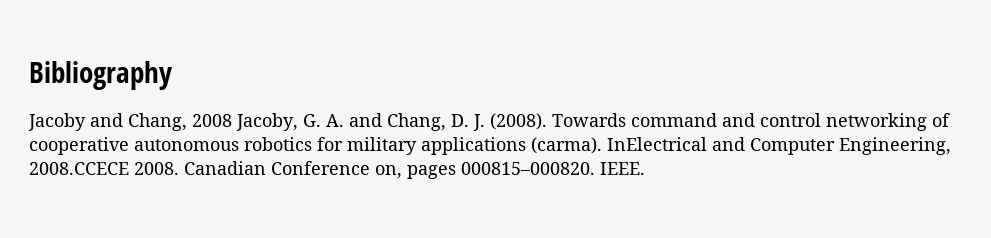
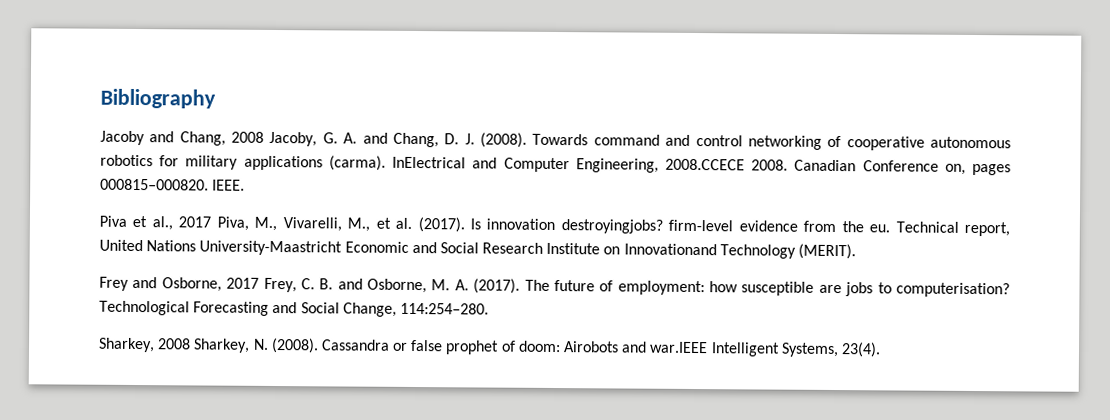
(645, 168) none -> [99,215,1011,237] [99,239,857,260] [99,276,1011,298] [99,300,489,317] [98,337,881,358] // Piva et al., 2017 Piva, M., Vivarelli, M., et al. (2017). Is innovation destroyingjobs? firm-level evidence from the eu. Technical report, United Nations University-Maastricht Economic and Social Research Institute on Innovationand Technology (MERIT). // Frey and Osborne, 2017 Frey, C. B. and Osborne, M. A. (2017). The future of employment: how susceptible are jobs to computerisation? Technological Forecasting and Social Change, 114:254–280. // Sharkey, 2008 Sharkey, N. (2008). Cassandra or false prophet of doom: Airobots and war.IEEE Intelligent Systems, 23(4).

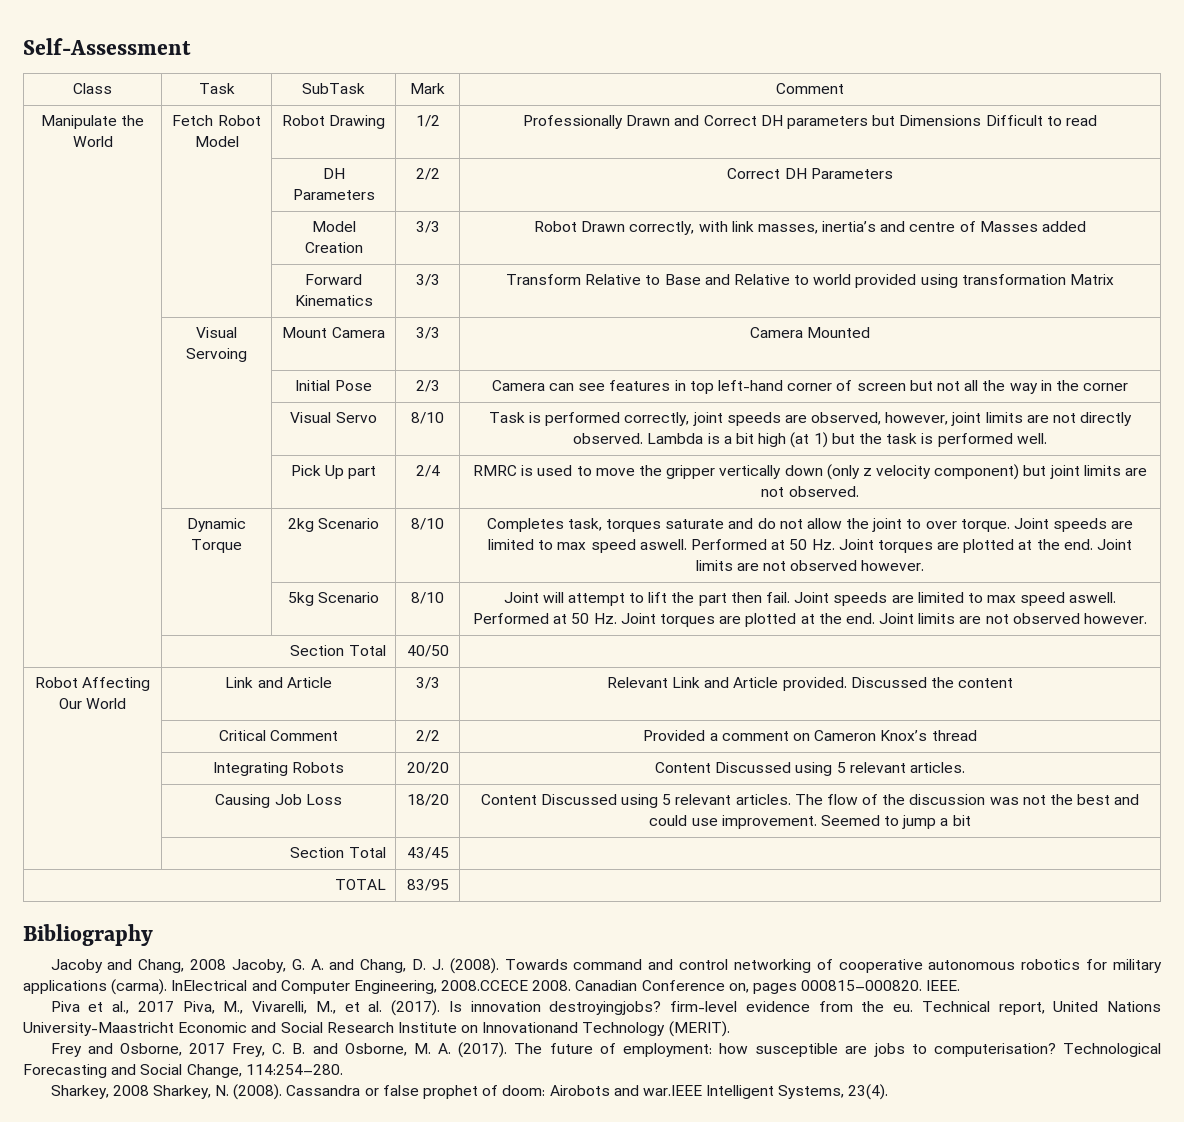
(100, 98) none -> [23,38,191,55] [73,83,112,94] [198,83,235,94] [302,83,365,94] [410,83,445,94] [776,83,844,94] [40,115,145,129] [72,136,113,147] [172,115,261,126] [194,136,239,147] [281,115,386,129] [415,115,440,127] [523,115,1097,129] [322,168,345,179] [292,189,375,200] [415,168,440,180] [727,168,893,179] [311,221,356,232] [304,242,363,253] [415,221,440,233] [533,221,1087,235] [305,274,362,285] [294,295,373,306] [415,274,440,286] [505,274,1115,288] [195,327,237,338] [185,348,247,362] [282,327,385,338] [415,327,440,339] [749,327,871,338] [295,380,372,391] [415,380,440,392] [491,380,1129,394] [290,412,377,423] [411,412,444,424] [488,412,1133,426] [573,432,1047,448] [290,465,377,479] [415,465,440,477] [473,464,1147,480] [761,486,859,497] [186,518,246,532] [190,539,242,553] [287,518,380,532] [411,518,444,530] [486,518,1134,532] [488,539,1132,553] [695,560,925,571] [287,592,380,606] [411,592,444,604] [503,592,1117,606] [473,613,1147,627] [290,645,386,656] [406,645,449,657] [34,677,151,691] [58,698,127,709] [225,677,332,688] [415,677,440,689] [606,677,1014,691] [218,730,339,741] [415,730,440,742] [643,730,977,741] [212,762,345,776] [406,762,449,774] [655,762,965,776] [215,794,342,808] [406,794,449,806] [480,794,1140,808] [649,815,971,829] [290,847,386,858] [406,847,449,859] [334,879,386,890] [406,879,449,891] Self-Assessment // Class | Task | SubTask | Mark | Comment // Manipulate the World | Fetch Robot Model | Robot Drawing | 1/2 | Professionally Drawn and Correct DH parameters but Dimensions Difficult to read // | | DH Parameters | 2/2 | Correct DH Parameters // | | Model Creation | 3/3 | Robot Drawn correctly, with link masses, inertia’s and centre of Masses added // | | Forward Kinematics | 3/3 | Transform Relative to Base and Relative to world provided using transformation Matrix // | Visual Servoing | Mount Camera | 3/3 | Camera Mounted // | | Initial Pose | 2/3 | Camera can see features in top left-hand corner of screen but not all the way in the corner // | | Visual Servo | 8/10 | Task is performed correctly, joint speeds are observed, however, joint limits are not directly observed. Lambda is a bit high (at 1) but the task is performed well. // | | Pick Up part | 2/4 | RMRC is used to move the gripper vertically down (only z velocity component) but joint limits are not observed. // | Dynamic Torque | 2kg Scenario | 8/10 | Completes task, torques saturate and do not allow the joint to over torque. Joint speeds are limited to max speed aswell. Performed at 50 Hz. Joint torques are plotted at the end. Joint limits are not observed however. // | | 5kg Scenario | 8/10 | Joint will attempt to lift the part then fail. Joint speeds are limited to max speed aswell. Performed at 50 Hz. Joint torques are plotted at the end. Joint limits are not observed however. // | Section Total | 40/50 | // Robot Affecting Our World | Link and Article | 3/3 | Relevant Link and Article provided. Discussed the content // | Critical Comment | 2/2 | Provided a comment on Cameron Knox’s thread // | Integrating Robots | 20/20 | Content Discussed using 5 relevant articles. // | Causing Job Loss | 18/20 | Content Discussed using 5 relevant articles. The flow of the discussion was not the best and could use improvement. Seemed to jump a bit // | Section Total | 43/45 | // TOTAL | 83/95 | //

